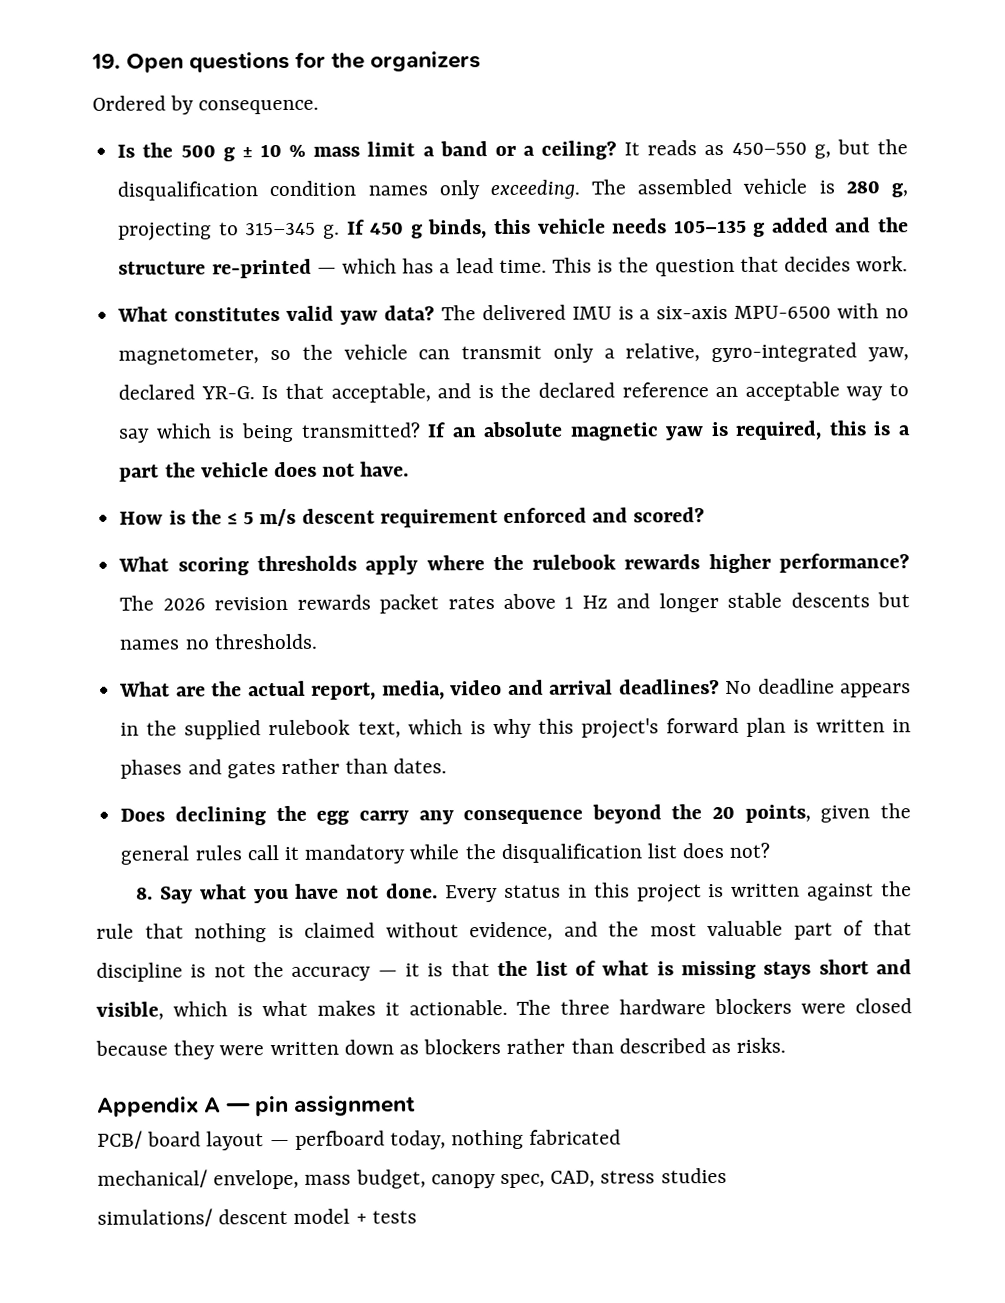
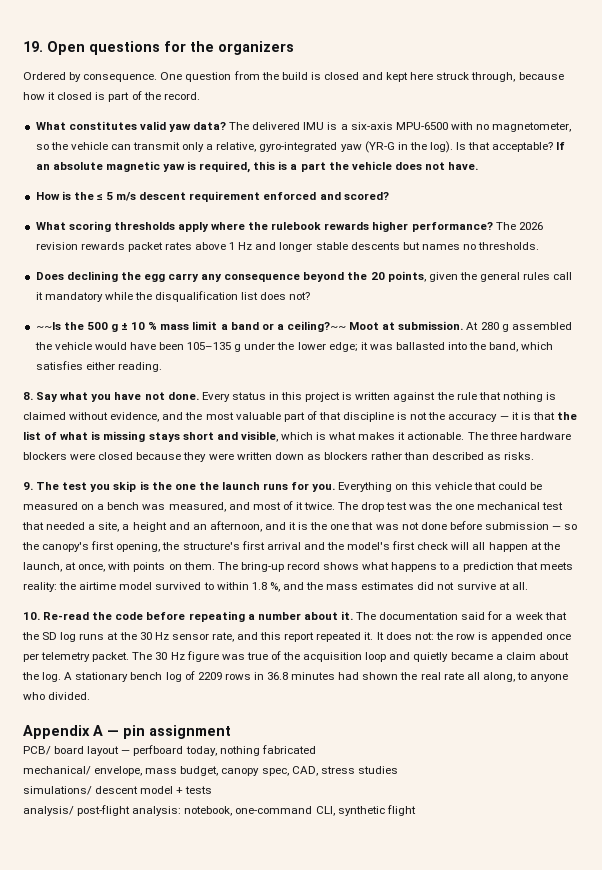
[117,139,908,162] [117,178,908,201] [118,217,910,241] [118,256,909,279] // Is the 500 g ± 10 % mass limit a band or a ceiling? It reads as 450–550 g, but the disqualification condition names only exceeding. The assembled vehicle is 280 g, projecting to 315–345 g. If 450 g binds, this vehicle needs 105–135 g added and the structure re-printed — which has a lead time. This is the question that decides work. -> [160,71,564,82] [23,91,200,102] One question from the build is closed and kept here struck through, because how it closed is part of the record.
[867,347,909,362] [118,381,910,403] [118,422,421,443] yaw, declared YR-G. Is that acceptable, and is the declared reference an acceptable way to say which is being transmitted? -> [340,141,554,153] yaw (YR-G in the log). Is that acceptable?
[119,678,912,700] [120,717,911,740] [120,758,448,779] // What are the actual report, media, video and arrival deadlines? No deadline appears in the supplied rulebook text, which is why this project's forward plan is written in phases and gates rather than dates. -> (540, 246) none
(771, 850) none -> [35,321,572,332] [34,342,554,352] [35,361,162,372] // ~~Is the 500 g ± 10 % mass limit a band or a ceiling?~~ Moot at submission. At 280 g assembled the vehicle would have been 105–135 g under the lower edge; it was ballasted into the band, which satisfies either reading.
(787, 1045) none -> [23,481,542,492] [23,501,563,512] [22,521,578,532] [22,541,560,552] [23,562,573,572] [23,582,528,592] [23,611,567,622] [22,632,572,642] [23,651,569,662] [22,671,569,682] [23,692,91,700] // 9. The test you skip is the one the launch runs for you. Everything on this vehicle that could be measured on a bench was measured, and most of it twice. The drop test was the one mechanical test that needed a site, a height and an afternoon, and it is the one that was not done before submission — so the canopy's first opening, the structure's first arrival and the model's first check will all happen at the launch, at once, with points on them. The bring-up record shows what happens to a prediction that meets reality: the airtime model survived to within 1.8 %, and the mass estimates did not survive at all. // 10. Re-read the code before repeating a number about it. The documentation said for a week that the SD log runs at the 30 Hz sensor rate, and this report repeated it. It does not: the row is appended once per telemetry packet. The 30 Hz figure was true of the acquisition loop and quietly became a claim about the log. A stationary bench log of 2209 rows in 36.8 minutes had shown the real rate all along, to anyone who divided.
(417, 1217) none -> [23,805,416,816] // analysis/ post-flight analysis: notebook, one-command CLI, synthetic flight

